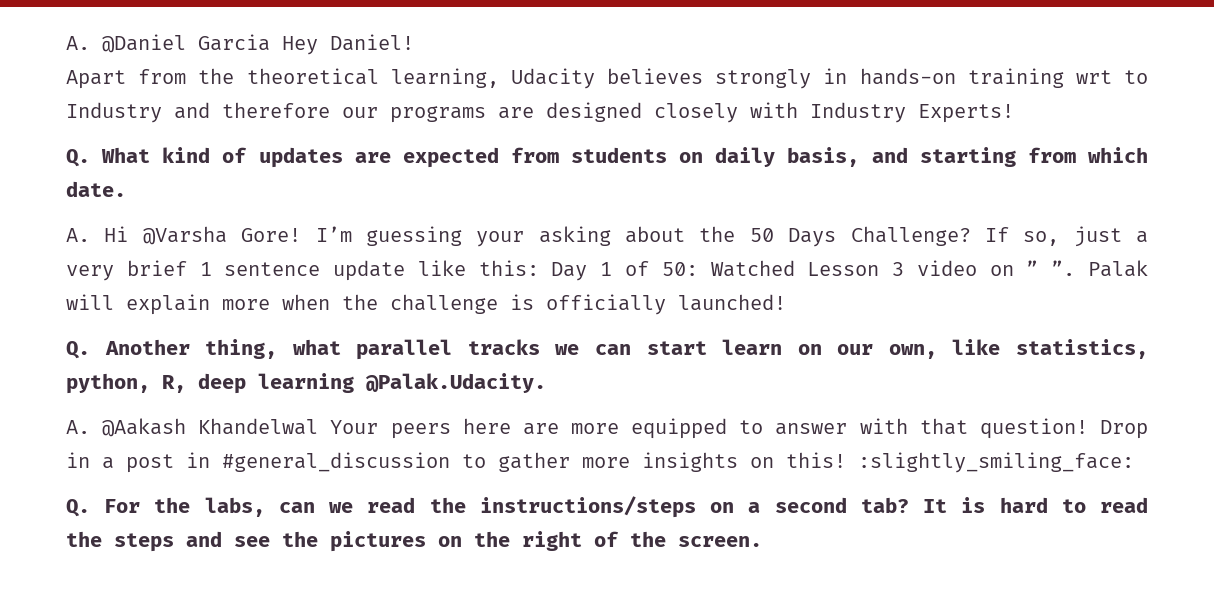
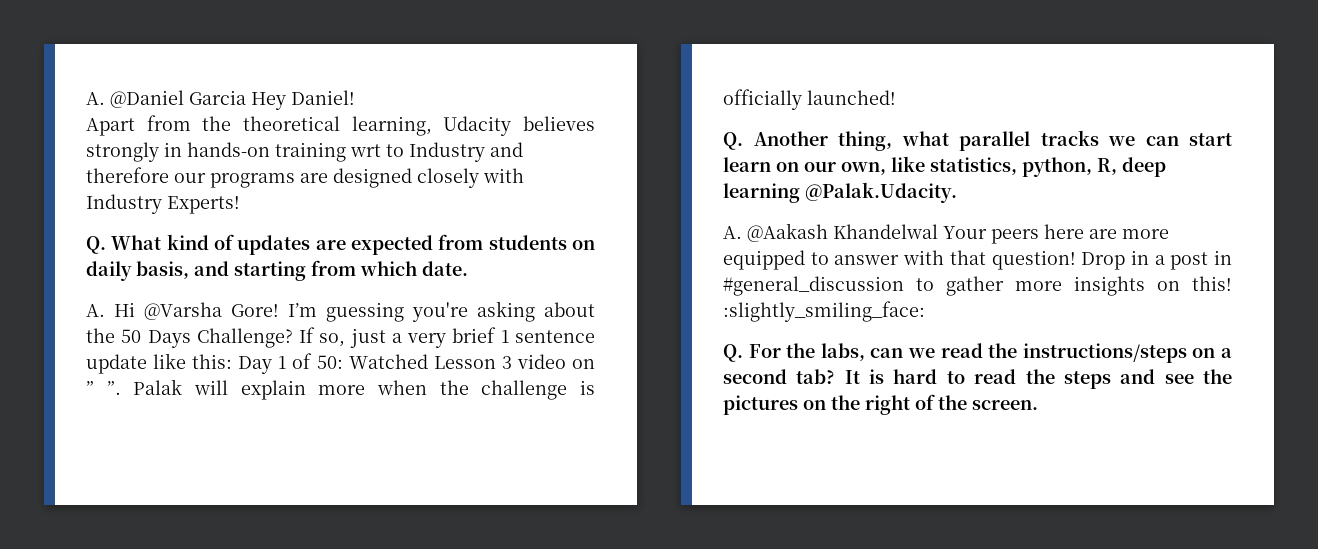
[476,231,525,247] your -> [412,302,468,322] you're

